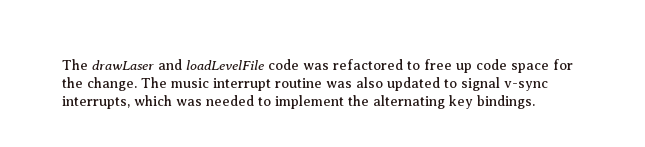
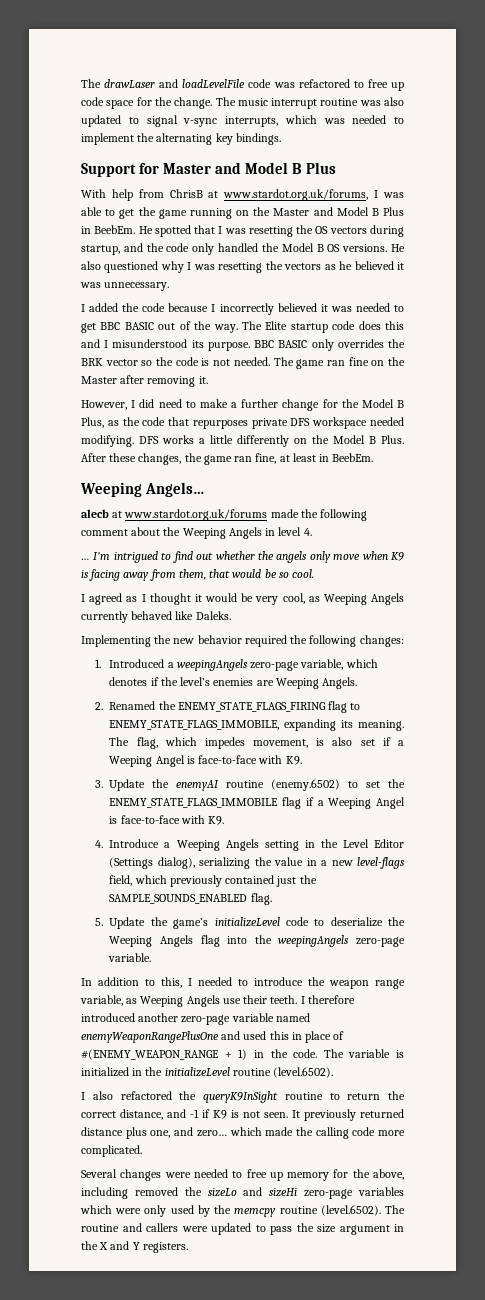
(535, 102) none -> [81,162,337,177] [81,189,404,201] [81,207,404,219] [81,225,404,237] [81,243,405,255] [81,261,404,273] [80,282,170,291] [81,303,404,315] [81,321,404,333] [81,339,405,351] [81,357,405,369] [81,375,208,387] [81,399,405,411] [81,417,404,429] [81,435,404,447] [81,453,374,465] [80,482,206,497] [81,509,368,521] [81,527,312,539] [81,551,404,563] [81,569,315,581] [81,593,404,605] [81,611,231,623] [81,635,404,647] [95,659,378,671] [109,677,358,689] [95,701,361,713] [109,719,404,731] [109,737,404,749] [109,755,302,767] [95,779,406,791] [109,797,405,809] [109,815,225,825] [95,839,404,851] [109,857,405,869] [109,875,317,887] [109,893,272,905] [95,917,405,929] [109,935,405,947] [108,953,152,962] [81,977,405,989] [80,995,355,1007] [81,1013,310,1025] [81,1031,345,1043] [81,1049,404,1060] [81,1067,334,1078] [81,1091,405,1103] [81,1109,404,1121] [81,1127,405,1139] [81,1145,142,1157] [81,1169,405,1181] [81,1187,404,1199] [80,1205,405,1217] [81,1223,404,1235] [81,1241,188,1253] // Support for Master and Model B Plus // With help from ChrisB at www.stardot.org.uk/forums, I was able to get the game running on the Master and Model B Plus in BeebEm. He spotted that I was resetting the OS vectors during startup, and the code only handled the Model B OS versions. He also questioned why I was resetting the vectors as he believed it was unnecessary. // I added the code because I incorrectly believed it was needed to get BBC BASIC out of the way. The Elite startup code does this and I misunderstood its purpose. BBC BASIC only overrides the BRK vector so the code is not needed. The game ran fine on the Master after removing it. // However, I did need to make a further change for the Model B Plus, as the code that repurposes private DFS workspace needed modifying. DFS works a little differently on the Model B Plus. After these changes, the game ran fine, at least in BeebEm. // Weeping Angels… // alecb at www.stardot.org.uk/forums made the following comment about the Weeping Angels in level 4. // … I'm intrigued to find out whether the angels only move when K9 is facing away from them, that would be so cool. // I agreed as I thought it would be very cool, as Weeping Angels currently behaved like Daleks. // Implementing the new behavior required the following changes: // 1. Introduced a weepingAngels zero-page variable, which denotes if the level’s enemies are Weeping Angels. // 2. Renamed the ENEMY_STATE_FLAGS_FIRING flag to ENEMY_STATE_FLAGS_IMMOBILE, expanding its meaning. The flag, which impedes movement, is also set if a Weeping Angel is face-to-face with K9. // 3. Update the enemyAI routine (enemy.6502) to set the ENEMY_STATE_FLAGS_IMMOBILE flag if a Weeping Angel is face-to-face with K9. // 4. Introduce a Weeping Angels setting in the Level Editor (Settings dialog), serializing the value in a new level-flags field, which previously contained just the SAMPLE_SOUNDS_ENABLED flag. // 5. Update the game’s initializeLevel code to deserialize the Weeping Angels flag into the weepingAngels zero-page variable. // In addition to this, I needed to introduce the weapon range variable, as Weeping Angels use their teeth. I therefore introduced another zero-page variable named enemyWeaponRangePlusOne and used this in place of #(ENEMY_WEAPON_RANGE + 1) in the code. The variable is initialized in the initializeLevel routine (level.6502). // I also refactored the queryK9InSight routine to return the correct distance, and -1 if K9 is not seen. It previously returned distance plus one, and zero… which made the calling code more complicated. // Several changes were needed to free up memory for the above, including removed the sizeLo and sizeHi zero-page variables which were only used by the memcpy routine (level.6502). The routine and callers were updated to pass the size argument in the X and Y registers.

